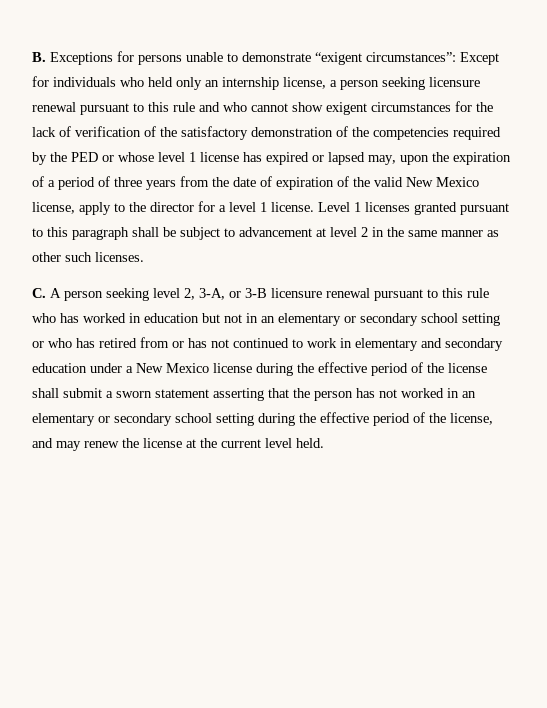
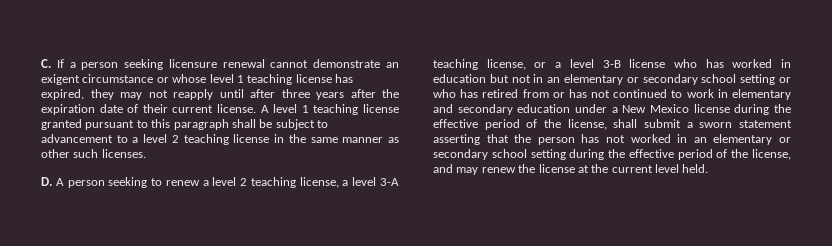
[32,51,499,65] [32,76,326,90] B. Exceptions for persons unable to demonstrate “exigent circumstances”: Except for individuals who held only an internship license, -> [41,59,64,68] C. If
[80,101,493,115] [32,126,501,140] [32,152,98,165] pursuant to this rule and who cannot show exigent circumstances for the lack of verification of the satisfactory demonstration of the competencies required by the PED -> [270,59,399,68] [41,74,154,85] cannot demonstrate an exigent circumstance
(196, 157) none -> [247,74,293,85] teaching
[266,152,511,165] [32,176,479,190] [32,201,410,215] expired or lapsed may, upon the expiration of a period of three years from the date of expiration of the valid New Mexico license, apply to the director for a level 1 license. Level 1 licenses -> [41,89,399,100] [41,104,399,115] expired, they may not reapply until after three years after the expiration date of their current license. A level 1 teaching license
[316,227,368,237] at level 2 -> [116,134,270,145] to a level 2 teaching license
[32,288,46,298] C. -> [41,177,52,186] D.
[153,288,489,301] level 2, 3-A, or 3-B licensure renewal pursuant to this rule -> [151,177,400,188] [433,59,666,70] to renew a level 2 teaching license, a level 3-A teaching license, or a level 3-B license
[448,363,487,373] license -> [567,119,607,130] license,

